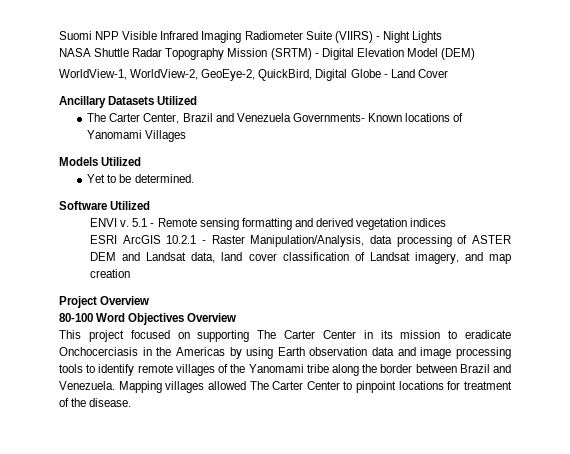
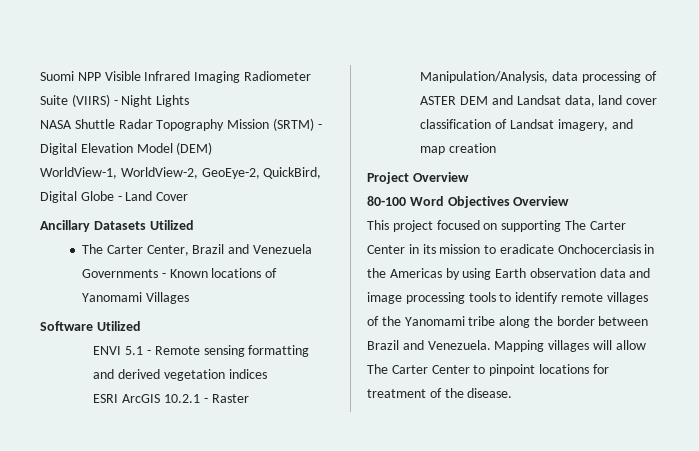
[292,113,365,122] Governments- -> [82,269,166,278] Governments -
[59,157,142,166] [87,174,194,183] // Models Utilized // Yet to be determined. -> (189, 298) none
[120,220,130,227] v. -> (122, 350) none
[207,381,246,390] allowed -> [592,340,646,350] will allow

